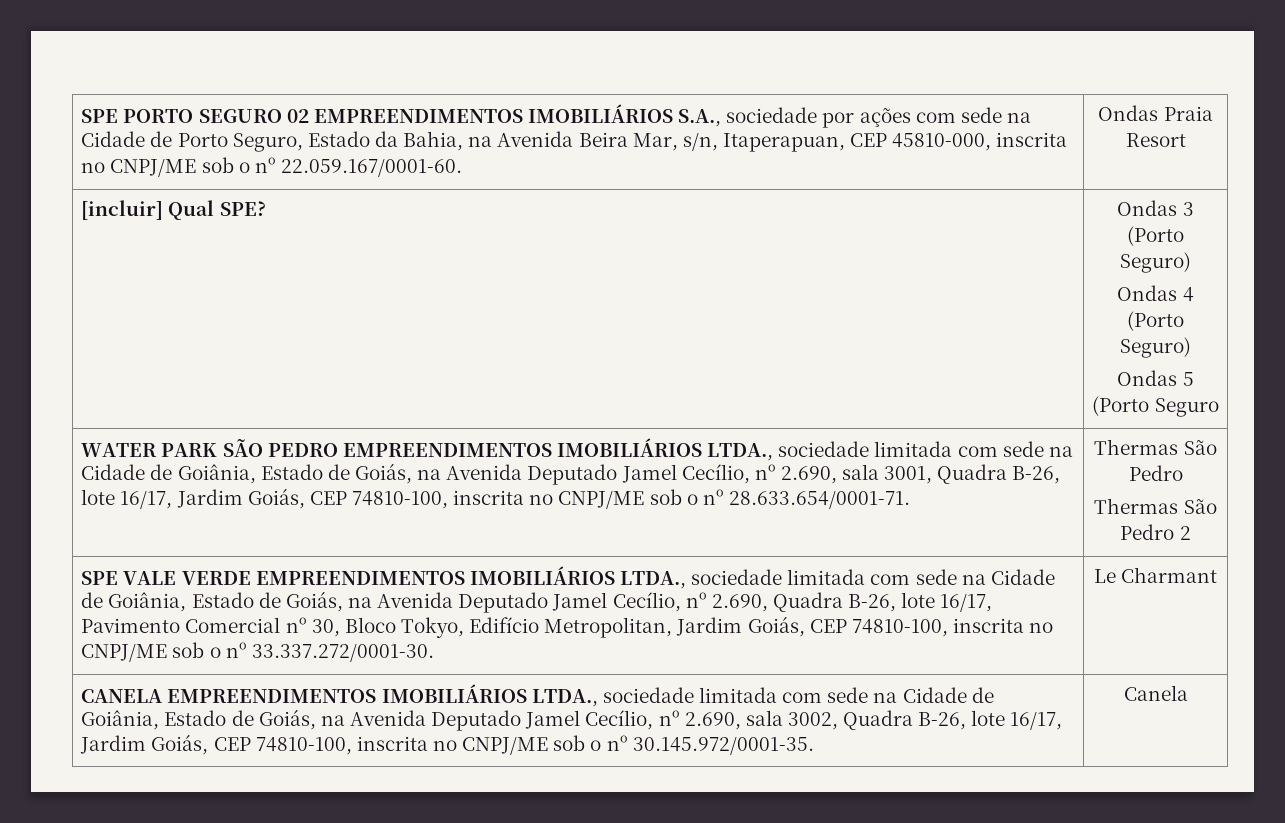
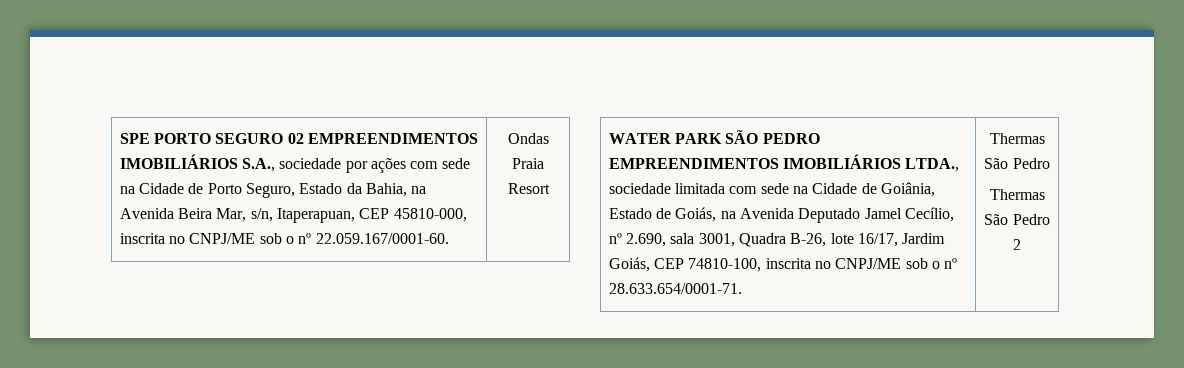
[81,200,266,220] [1117,200,1194,216] [1127,226,1184,246] [1120,252,1191,273] [1117,285,1194,302] [1127,311,1184,331] [1120,337,1191,358] [1117,370,1194,386] [1092,396,1219,417] // [incluir] Qual SPE? | Ondas 3 (Porto Seguro) // Ondas 4 (Porto Seguro) // Ondas 5 (Porto Seguro -> (550, 188) none
[81,566,1055,589] [81,591,993,613] [81,616,1054,638] [81,642,434,662] [1093,567,1218,583] [81,684,994,707] [81,709,1063,731] [80,734,814,755] [1123,685,1188,701] // SPE VALE VERDE EMPREENDIMENTOS IMOBILIÁRIOS LTDA., sociedade limitada com sede na Cidade de Goiânia, Estado de Goiás, na Avenida Deputado Jamel Cecílio, nº 2.690, Quadra B-26, lote 16/17, Pavimento Comercial nº 30, Bloco Tokyo, Edifício Metropolitan, Jardim Goiás, CEP 74810-100, inscrita no CNPJ/ME sob o nº 33.337.272/0001-30. | Le Charmant // CANELA EMPREENDIMENTOS IMOBILIÁRIOS LTDA., sociedade limitada com sede na Cidade de Goiânia, Estado de Goiás, na Avenida Deputado Jamel Cecílio, nº 2.690, sala 3002, Quadra B-26, lote 16/17, Jardim Goiás, CEP 74810-100, inscrita no CNPJ/ME sob o nº 30.145.972/0001-35. | Canela -> (1021, 244) none

